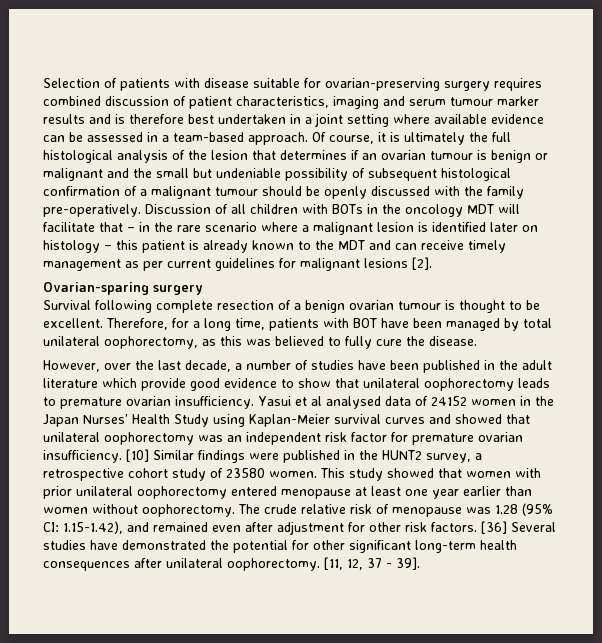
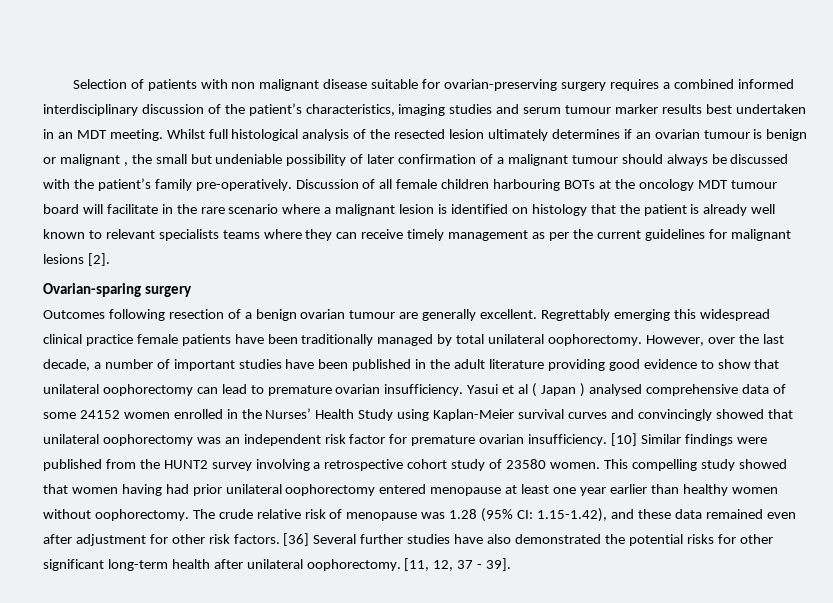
(200, 83) none -> [231,79,320,91] non malignant
[43,96,232,109] combined discussion of patient -> [662,79,794,89] [43,103,302,116] a combined informed interdisciplinary discussion of the patient’s
(379, 102) none -> [449,104,493,114] studies
[89,113,544,127] [43,132,488,145] and is therefore best undertaken in a joint setting where available evidence can be assessed in a team-based approach. Of course, it is ultimately the -> [705,104,806,114] [43,129,205,141] best undertaken in an MDT meeting. Whilst
[211,150,276,160] lesion that -> [394,129,548,141] resected lesion ultimately
[107,168,129,178] and -> [123,162,128,166] ,
[368,168,511,181] subsequent histological -> [367,154,395,164] later
[306,186,367,199] be openly -> [666,154,727,166] always be
(483, 191) none -> [97,178,151,191] patient’s
[250,204,520,217] [43,222,135,232] children with BOTs in the oncology MDT will facilitate that – -> [396,179,777,191] [43,204,158,214] female children harbouring BOTs at the oncology MDT tumour board will facilitate
[490,222,518,232] later -> (508, 209) none
[104,240,138,250] – this -> [590,204,640,214] that the
(248, 246) none -> [751,204,776,214] well
[315,240,391,250] the MDT and -> [105,229,333,241] relevant specialists teams where they
(163, 266) none -> [572,229,593,239] the
[43,300,213,313] Survival following complete -> [43,309,165,321] Outcomes following
[445,300,540,313] [43,318,442,331] is thought to be excellent. Therefore, for a long time, patients with BOT have been -> [399,309,770,321] [43,334,374,346] are generally excellent. Regrettably emerging this widespread clinical practice female patients have been traditionally
[104,336,477,349] oophorectomy, as this was believed to fully cure the disease. // -> [548,334,643,346] oophorectomy.
(308, 365) none -> [173,359,235,371] important
[102,378,186,391] which provide -> [547,359,605,371] providing
[518,378,550,388] leads -> [196,384,247,394] can lead
[326,396,381,409] analysed -> [532,383,738,397] ( Japan ) analysed comprehensive
(428, 401) none -> [43,412,76,419] some
[520,396,554,406] [43,414,79,427] in the Japan -> [173,409,262,419] enrolled in the
(451, 419) none -> [637,409,712,421] convincingly
[344,450,355,460] in -> [105,459,136,469] from
[426,453,471,463] survey, -> [211,459,310,471] survey involving
(345, 473) none -> [631,459,697,471] compelling
[515,468,541,478] with -> [121,484,189,496] having had
(532, 491) none -> [682,484,728,496] healthy
(149, 527) none -> [637,509,702,519] these data
[43,540,118,550] studies have -> [360,534,512,544] further studies have also
(288, 546) none -> [686,534,714,544] risks
[43,561,130,571] consequences -> (210, 564) none

